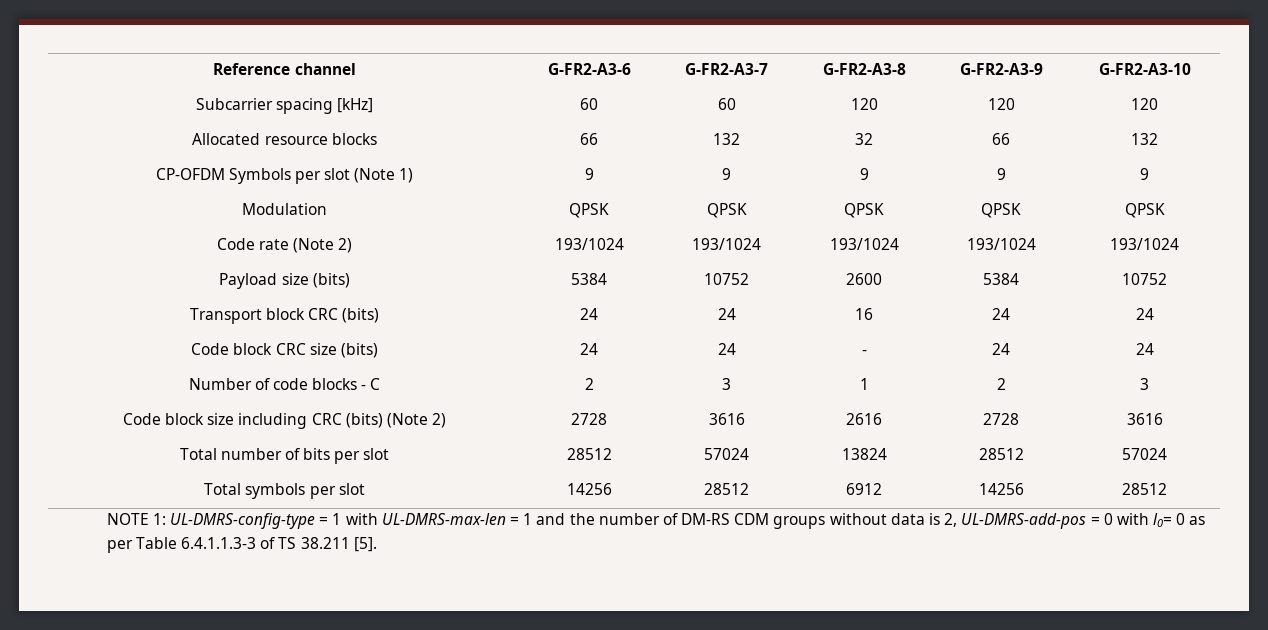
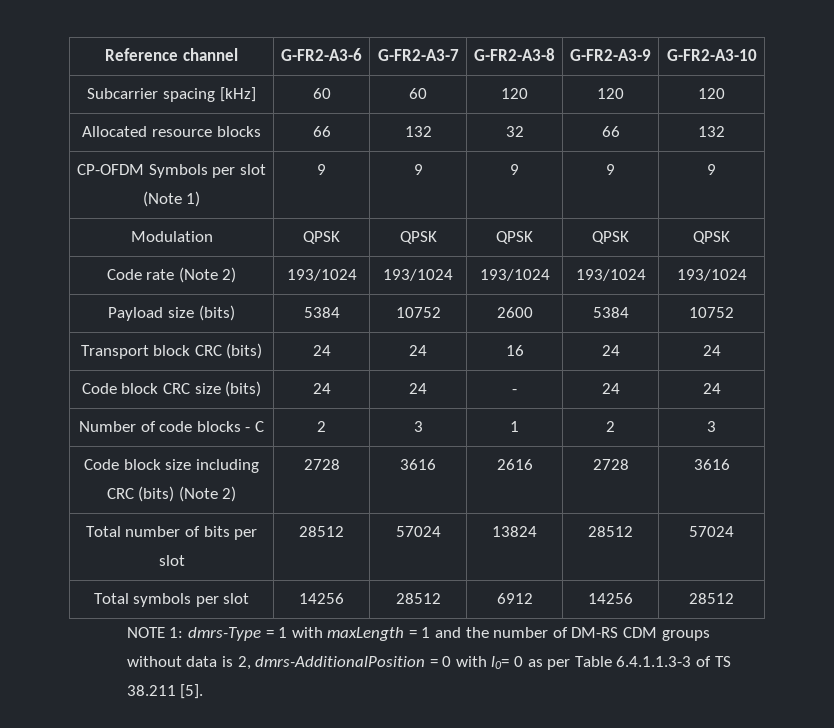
[170,513,316,529] UL-DMRS-config-type -> [187,627,261,641] dmrs-Type
[381,513,506,525] UL-DMRS-max-len -> [327,627,405,641] maxLength
[961,513,1087,529] UL-DMRS-add-pos -> [255,656,426,667] dmrs-AdditionalPosition

